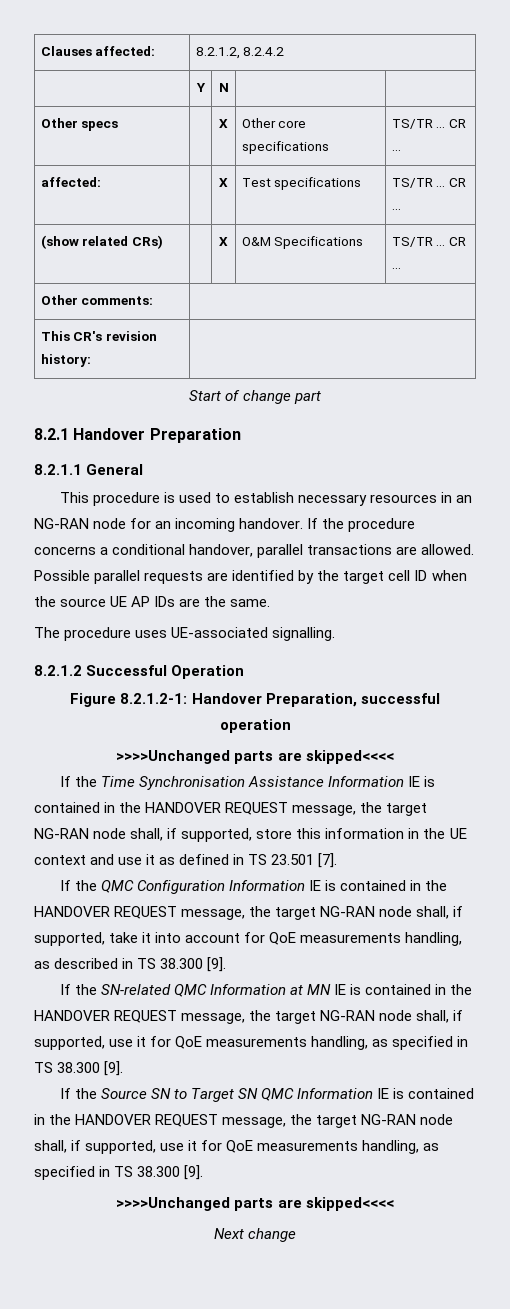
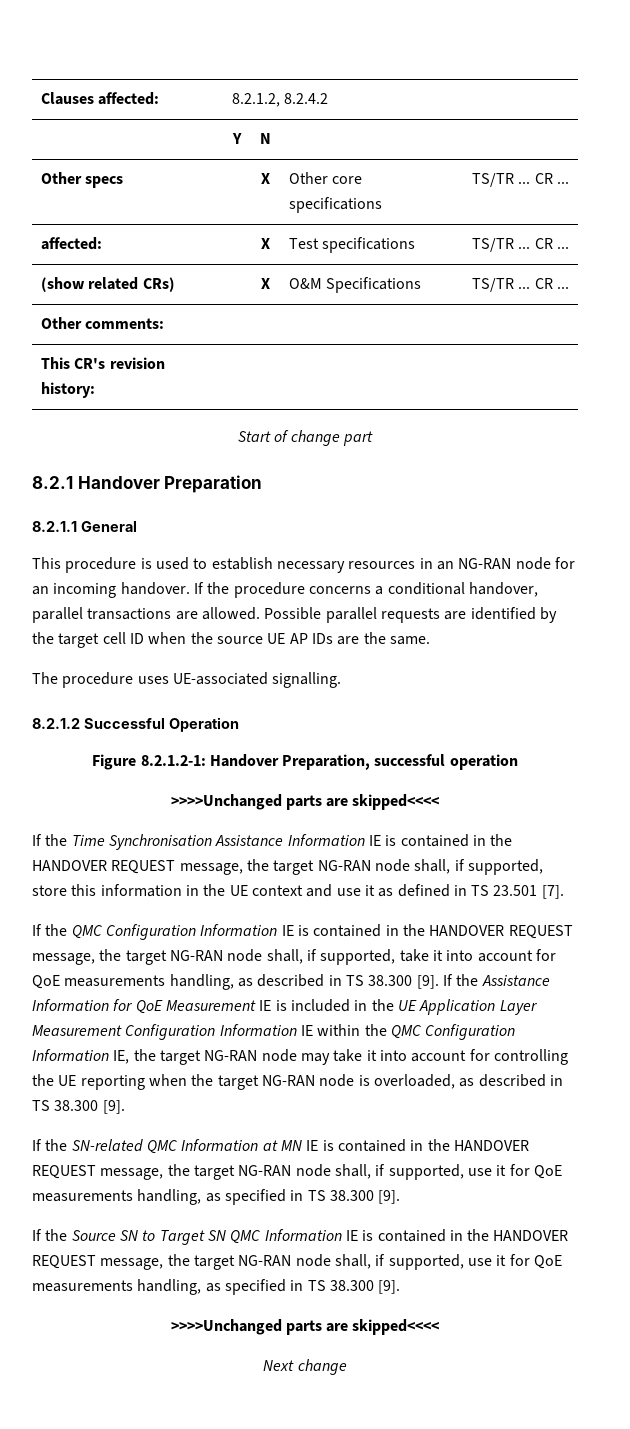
(227, 964) none -> [442,974,550,986] [32,999,538,1015] [32,1024,516,1040] [32,1049,568,1065] [32,1074,563,1090] [32,1100,125,1114] If the Assistance Information for QoE Measurement IE is included in the UE Application Layer Measurement Configuration Information IE within the QMC Configuration Information IE, the target NG-RAN node may take it into account for controlling the UE reporting when the target NG-RAN node is overloaded, as described in TS 38.300 [9].

